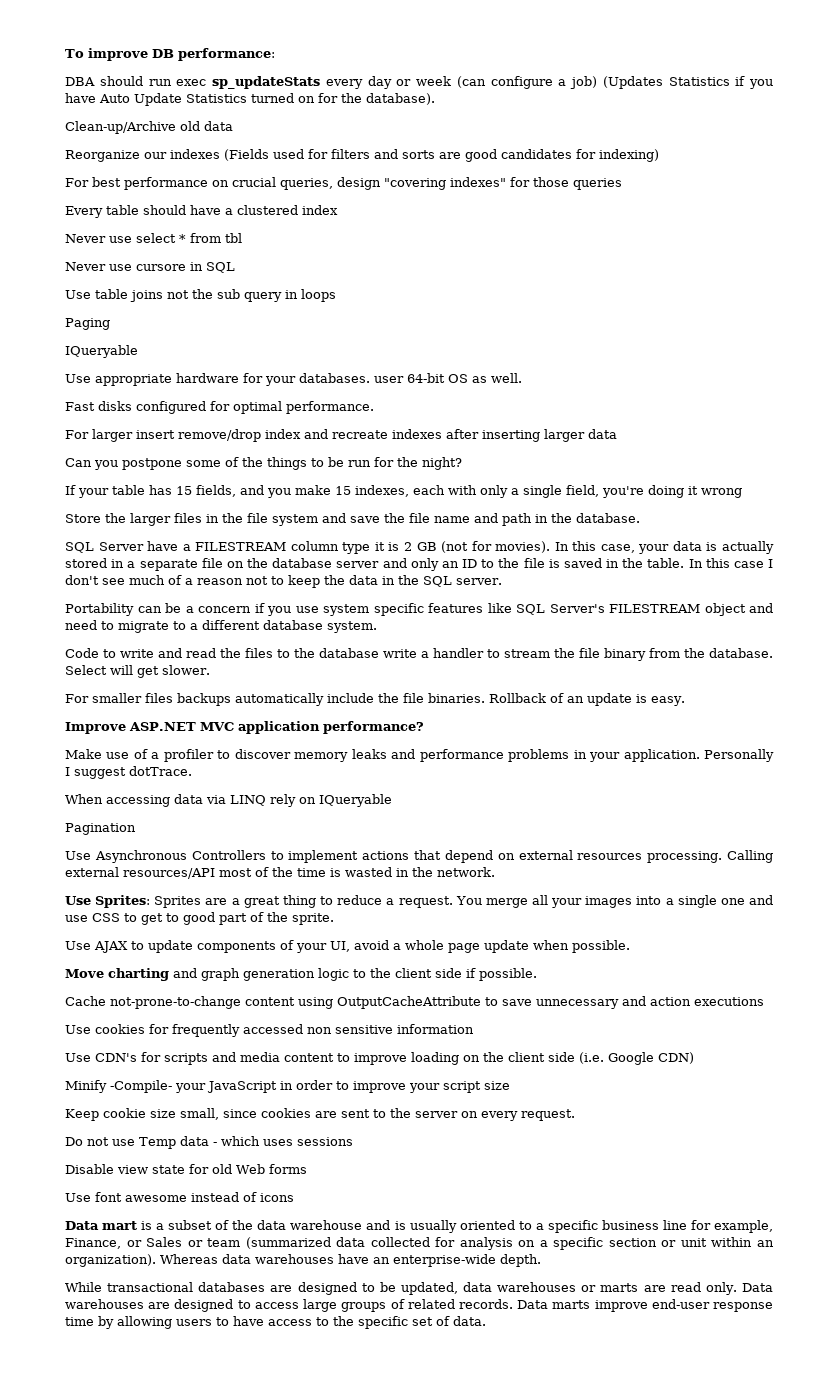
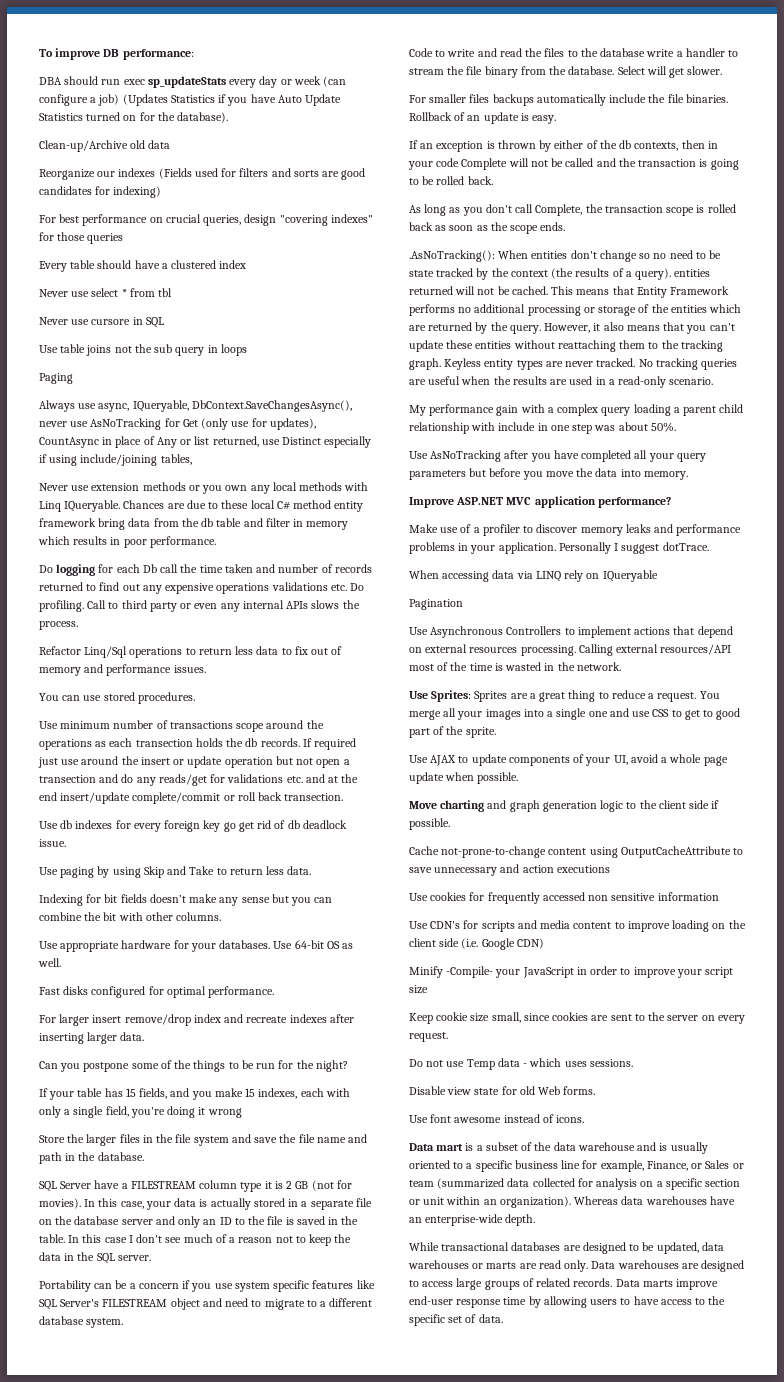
[65,345,138,358] IQueryable -> [39,400,352,412] [39,418,316,430] [39,436,372,448] [39,454,192,466] [39,482,369,494] [39,500,364,512] [39,518,349,530] [38,536,216,548] [39,564,372,576] [39,582,365,594] [39,600,360,612] [39,621,78,630] [39,646,343,658] [39,664,206,676] [39,692,195,704] [39,720,324,732] [39,738,357,750] [38,756,350,768] [39,774,359,786] [39,792,344,804] [39,820,347,832] [39,839,66,847] [39,866,312,878] [39,894,333,906] [39,912,222,921] Always use async, IQueryable, DbContext.SaveChangesAsync(), never use AsNoTracking for Get (only use for updates), CountAsync in place of Any or list returned, use Distinct especially if using include/joining tables, // Never use extension methods or you own any local methods with Linq IQueryable. Chances are due to these local C# method entity framework bring data from the db table and filter in memory which results in poor performance. // Do logging for each Db call the time taken and number of records returned to find out any expensive operations validations etc. Do profiling. Call to third party or even any internal APIs slows the process. // Refactor Linq/Sql operations to return less data to fix out of memory and performance issues. // You can use stored procedures. // Use minimum number of transactions scope around the operations as each transection holds the db records. If required just use around the insert or update operation but not open a transection and do any reads/get for validations etc. and at the end insert/update complete/commit or roll back transection. // Use db indexes for every foreign key go get rid of db deadlock issue. // Use paging by using Skip and Take to return less data. // Indexing for bit fields doesn’t make any sense but you can combine the bit with other columns.
[374,376,404,383] user -> [273,941,293,949] Use
[588,429,617,439] data -> [120,1032,145,1041] data.
(685, 701) none -> [409,140,718,152] [408,158,739,170] [409,176,493,185] [409,204,736,216] [409,222,566,234] [409,250,722,262] [409,268,711,280] [409,286,730,298] [409,304,742,316] [409,322,735,334] [409,340,723,352] [409,358,738,370] [409,376,714,388] [409,404,744,416] [409,422,676,434] [409,450,706,462] [409,468,688,480] // If an exception is thrown by either of the db contexts, then in your code Complete will not be called and the transaction is going to be rolled back. // As long as you don't call Complete, the transaction scope is rolled back as soon as the scope ends. // .AsNoTracking(): When entities don't change so no need to be state tracked by the context (the results of a query). entities returned will not be cached. This means that Entity Framework performs no additional processing or storage of the entities which are returned by the query. However, it also means that you can't update these entities without reattaching them to the tracking graph. Keyless entity types are never tracked. No tracking queries are useful when the results are used in a read-only scenario. // My performance gain with a complex query loading a parent child relationship with include in one step was about 50%. // Use AsNoTracking after you have completed all your query parameters but before you move the data into memory.
[297,1137,353,1146] sessions -> [589,1059,633,1067] sessions.
[268,1164,307,1174] forms -> [563,1086,596,1095] forms.
[260,1193,294,1202] icons -> [556,1115,585,1123] icons.

